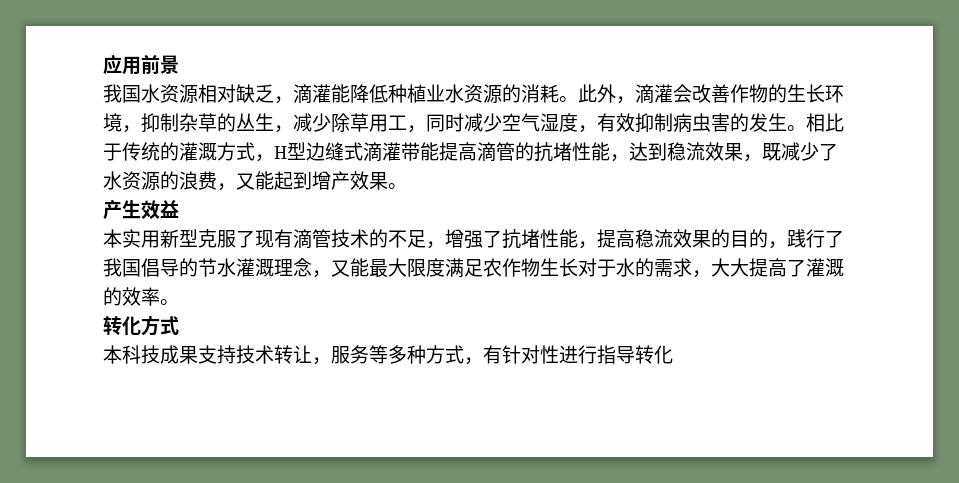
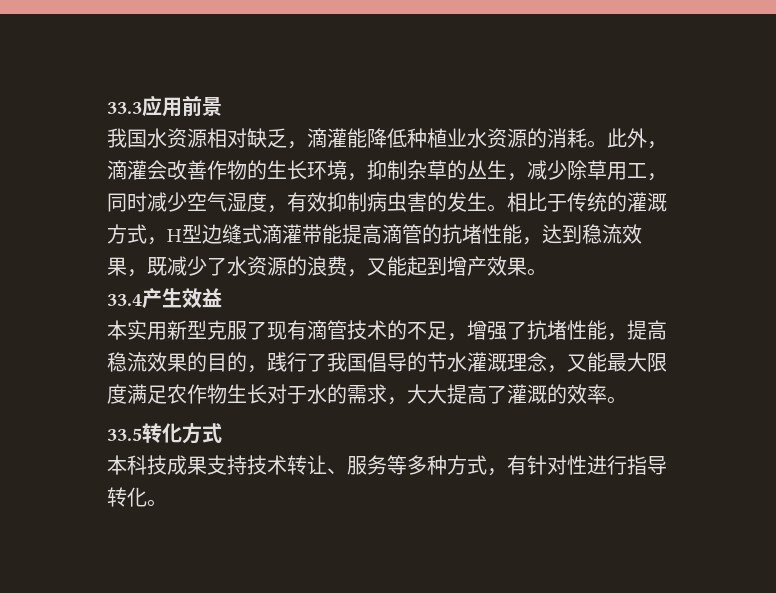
(103, 64) none -> [107,102,142,114] 33.3
(407, 186) none -> [107,294,142,306] 33.4
(179, 302) none -> [107,428,142,441] 33.5
[312,357,331,365] ， -> [327,468,347,474] 、
(673, 354) none -> [147,499,167,507] 。

